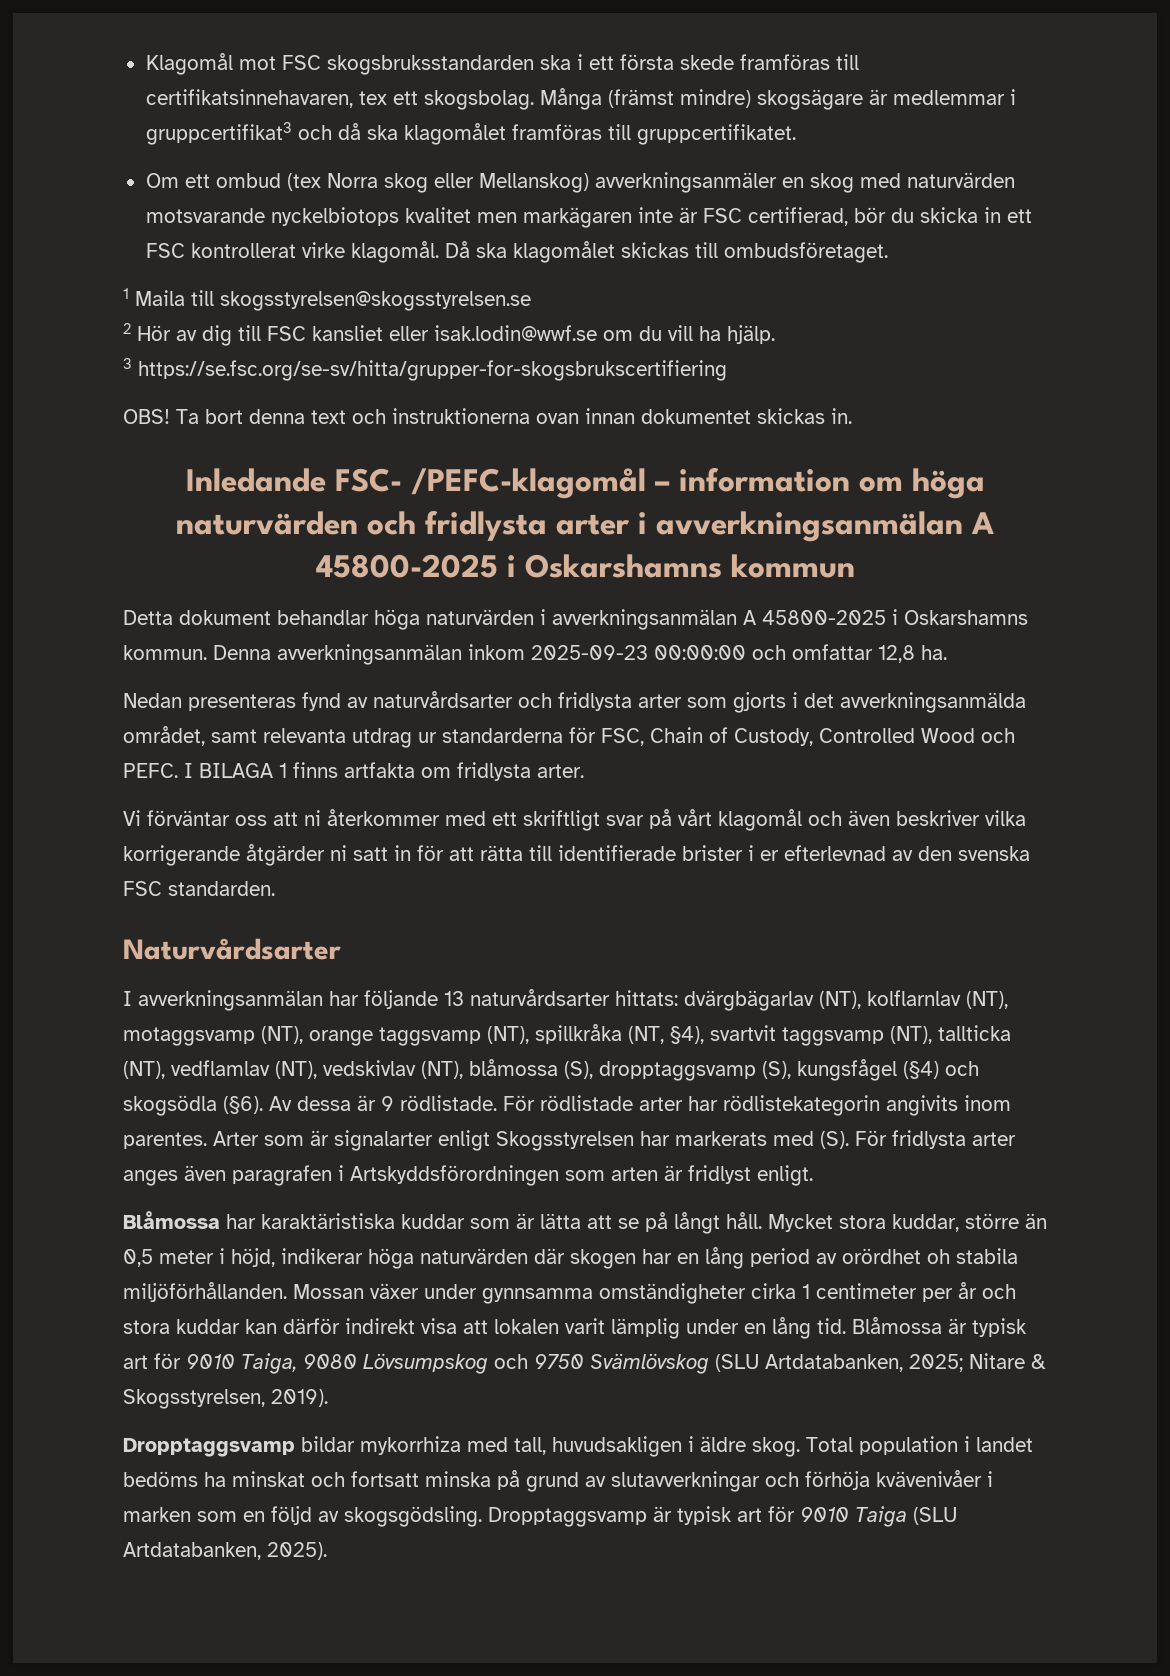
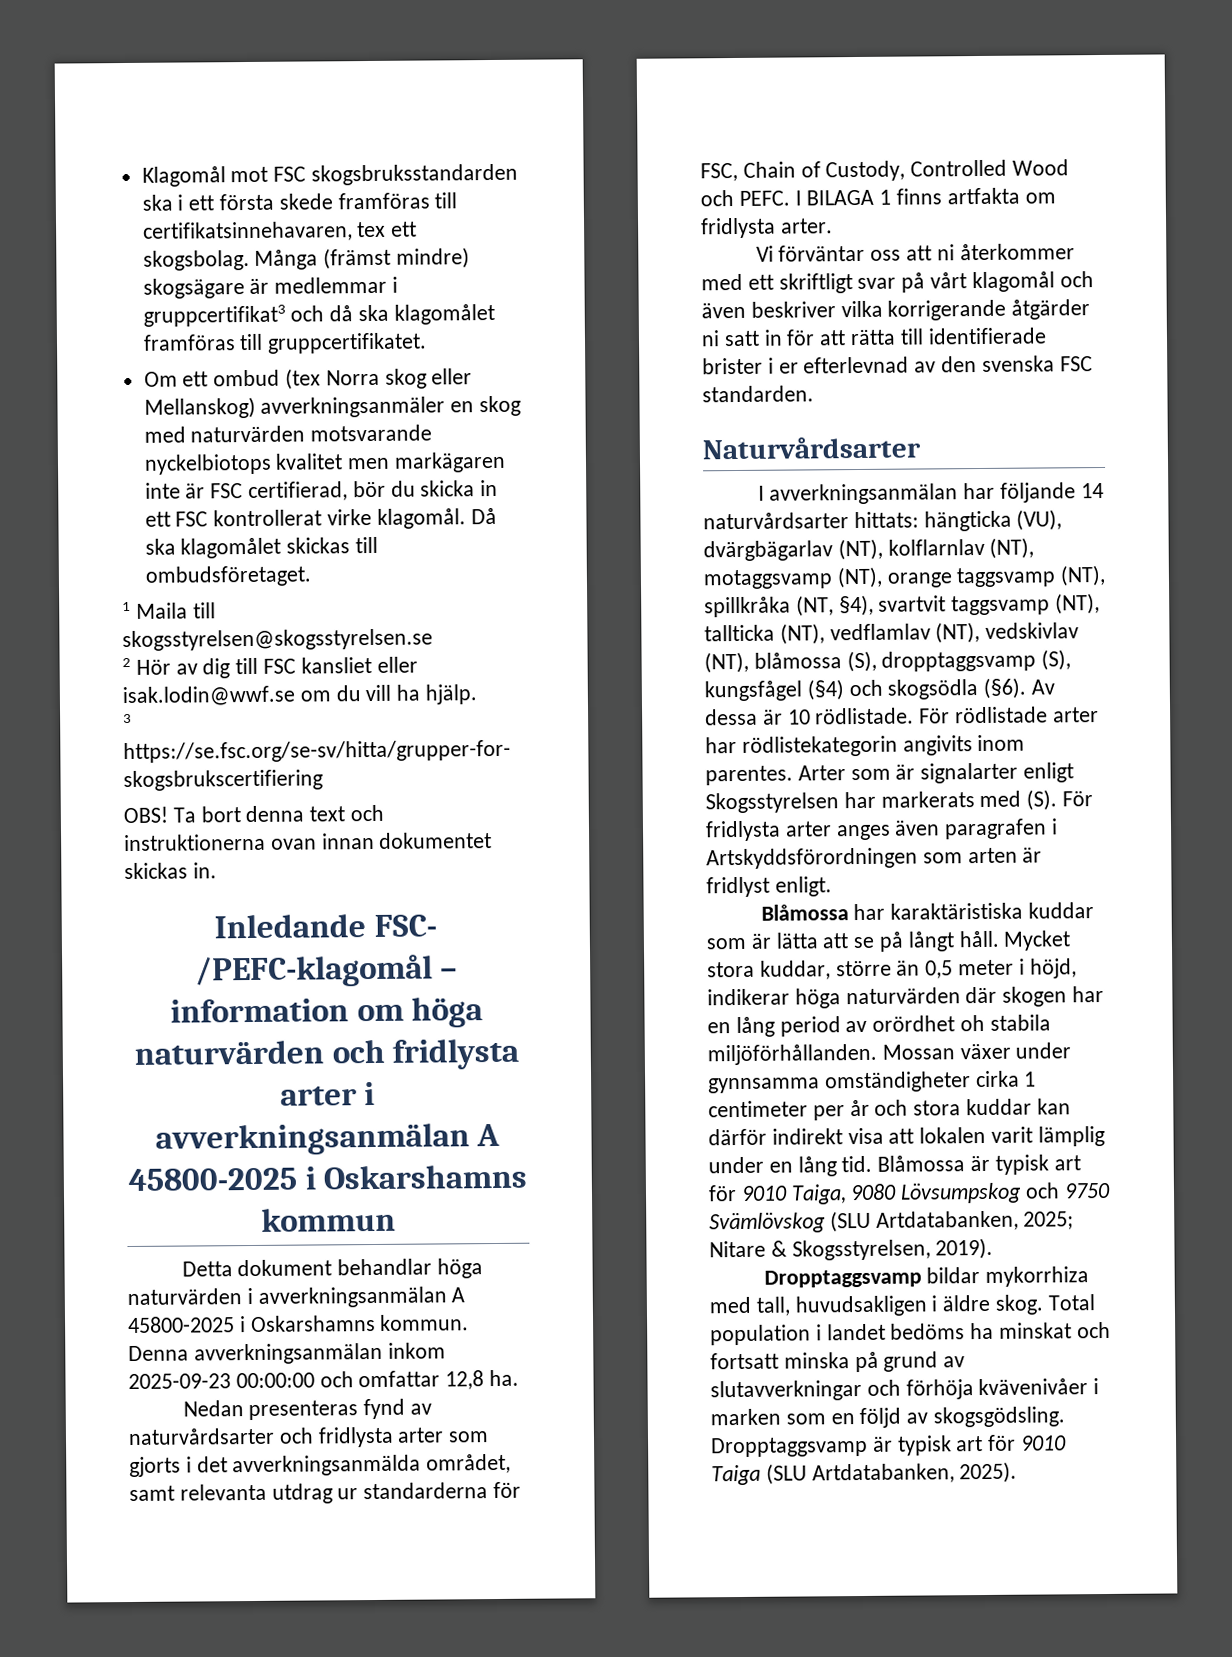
[444,991,464,1006] 13 -> [1080,482,1104,499] 14
(678, 998) none -> [923,509,1063,532] hängticka (VU),
[381,1096,394,1111] 9 -> [787,709,811,725] 10

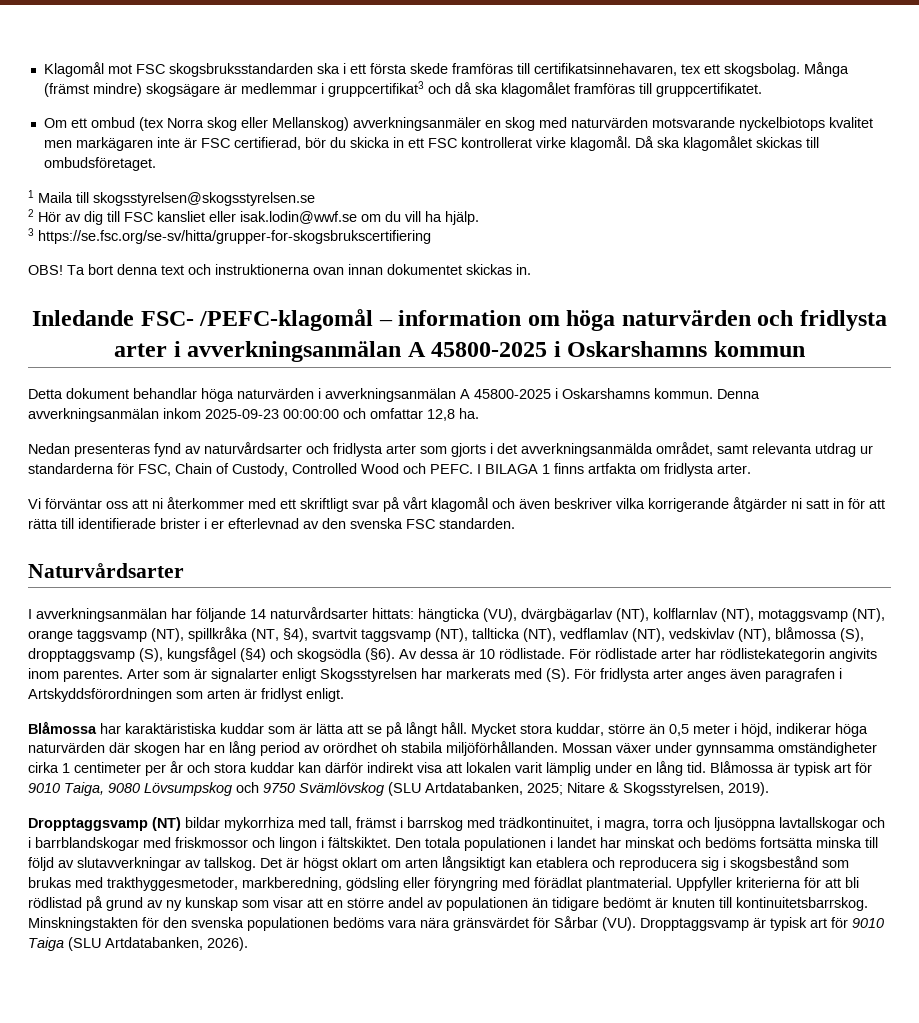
(922, 1278) none -> [152,817,181,831] (NT)
[794,1294,1095,1317] [710,1321,1111,1346] [710,1351,966,1373] [710,1378,1100,1402] [710,1406,1066,1429] huvudsakligen i äldre skog. Total population i landet bedöms ha minskat och fortsatt minska på grund av slutavverkningar och förhöja kvävenivåer i marken som en följd av skogsgödsling. -> [356,817,885,831] [28,837,878,851] [28,856,849,871] [28,877,859,891] [28,896,868,911] [28,916,636,931] främst i barrskog med trädkontinuitet, i magra, torra och ljusöppna lavtallskogar och i barrblandskogar med friskmossor och lingon i fältskiktet. Den totala populationen i landet har minskat och bedöms fortsätta minska till följd av slutavverkningar av tallskog. Det är högst oklart om arten långsiktigt kan etablera och reproducera sig i skogsbestånd som brukas med trakthyggesmetoder, markberedning, gödsling eller föryngring med förädlat plantmaterial. Uppfyller kriterierna för att bli rödlistad på grund av ny kunskap som visar att en större andel av populationen än tidigare bedömt är knuten till kontinuitetsbarrskog. Minskningstakten för den svenska populationen bedöms vara nära gränsvärdet för Sårbar (VU).
[959,1461,1018,1484] 2025). -> [207,937,248,951] 2026).

